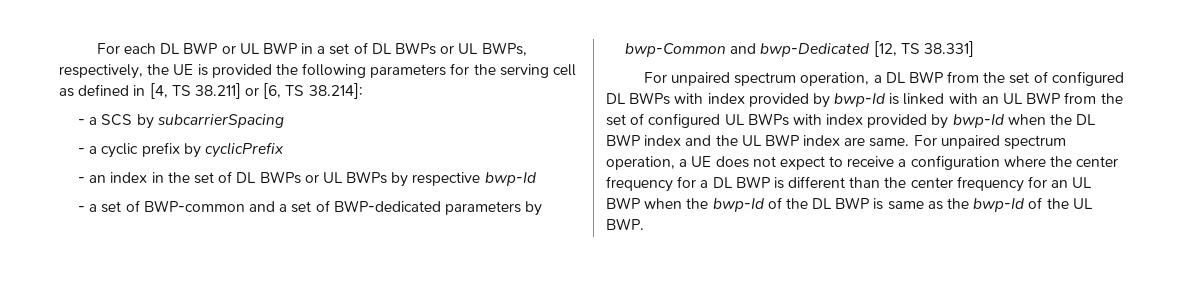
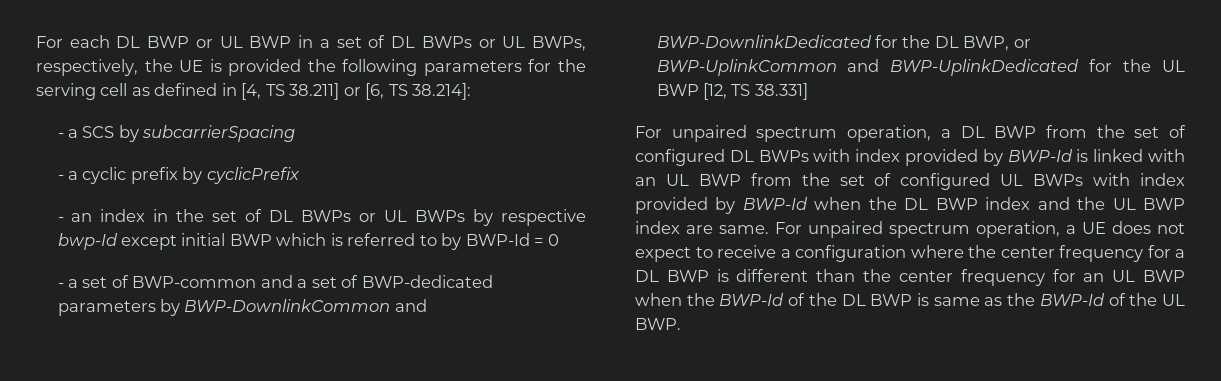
(536, 179) none -> [120,233,559,250] except initial BWP which is referred to by BWP-Id = 0
[625,43,870,57] bwp-Common and bwp-Dedicated -> [184,299,427,312] [656,35,1031,51] [656,59,1185,76] [656,84,699,96] BWP-DownlinkCommon and BWP-DownlinkDedicated for the DL BWP, or BWP-UplinkCommon and BWP-UplinkDedicated for the UL BWP
[834,93,886,107] bwp-Id -> [1007,149,1073,162] BWP-Id
[952,114,1004,128] bwp-Id -> [742,197,808,210] BWP-Id
[712,198,764,212] bwp-Id -> [719,293,785,306] BWP-Id
[973,198,1025,212] bwp-Id -> [1039,293,1105,306] BWP-Id

